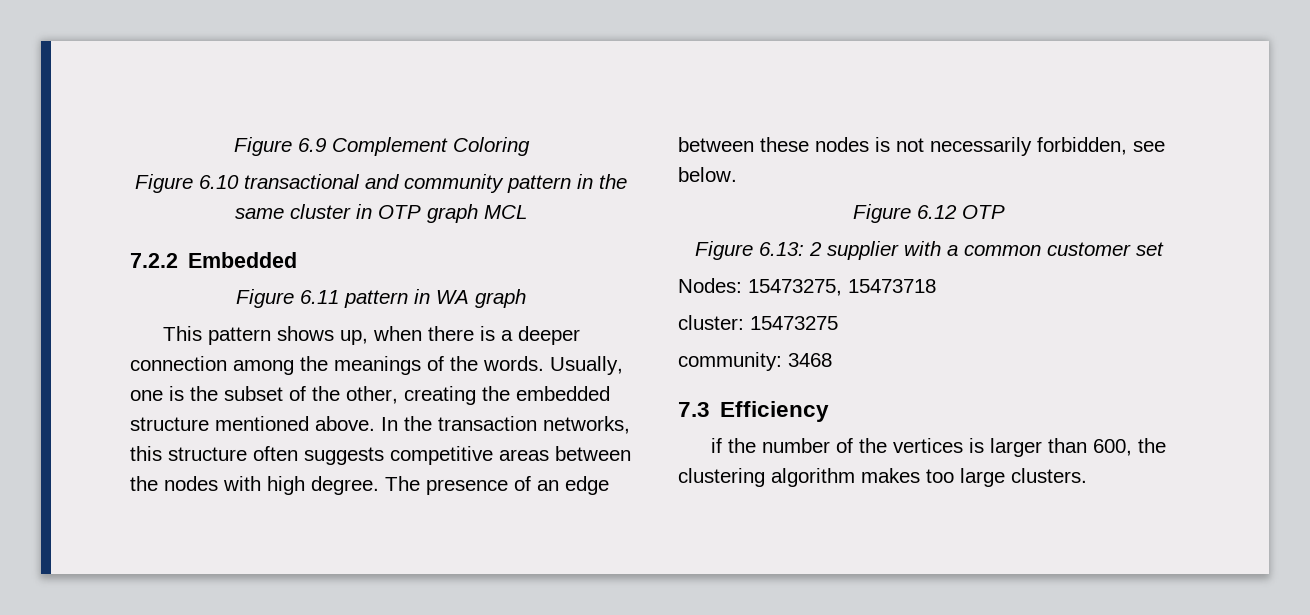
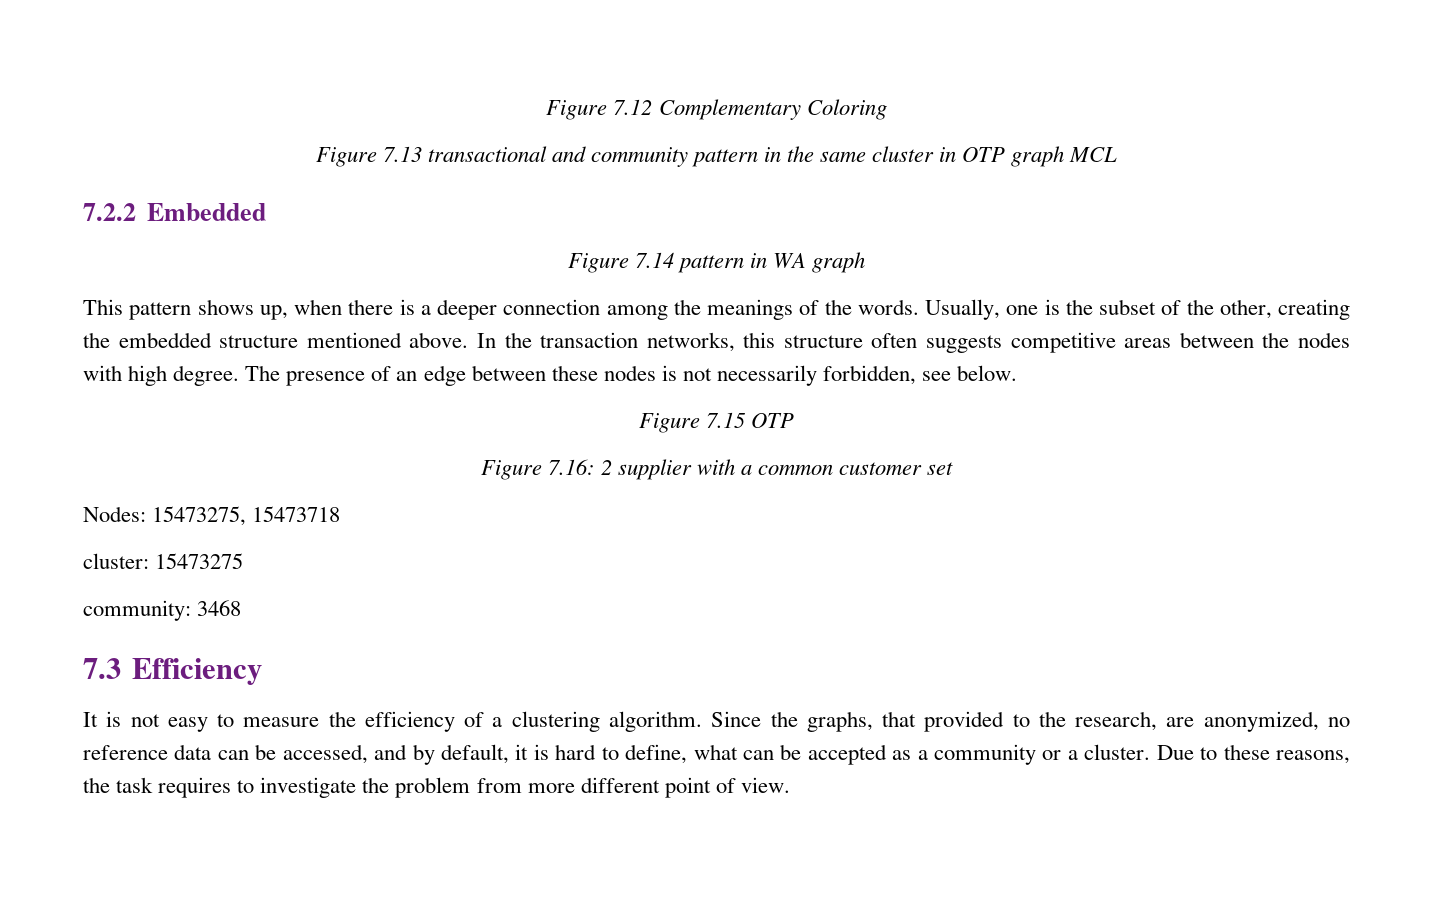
[233,137,448,156] Figure 6.9 Complement -> [546,99,801,120] Figure 7.12 Complementary
[199,175,239,189] 6.10 -> [382,146,422,162] 7.13
[300,290,339,304] 6.11 -> [634,252,674,268] 7.14
[917,205,957,219] 6.12 -> [706,412,746,428] 7.15
[759,242,804,256] 6.13: -> [547,459,595,475] 7.16:
[711,438,1167,457] [678,468,1087,487] if the number of the vertices is larger than 600, the clustering algorithm makes too large clusters. -> [83,711,1350,732] [83,744,1350,765] [83,777,790,798] It is not easy to measure the efficiency of a clustering algorithm. Since the graphs, that provided to the research, are anonymized, no reference data can be accessed, and by default, it is hard to define, what can be accepted as a community or a cluster. Due to these reasons, the task requires to investigate the problem from more different point of view.

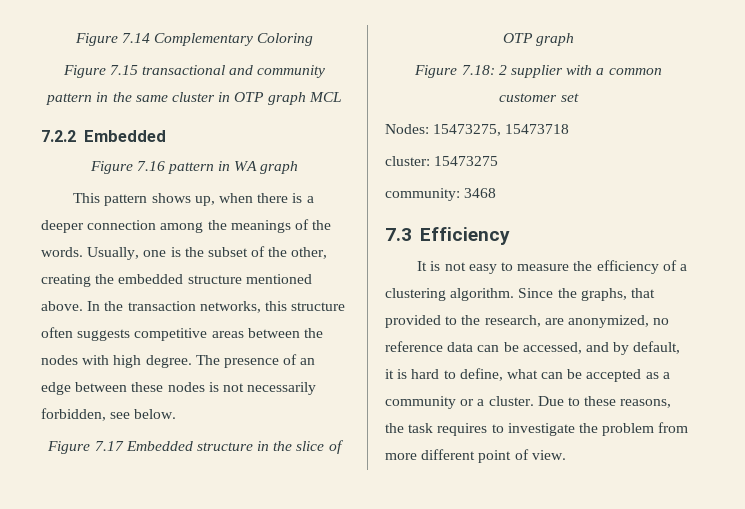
[546,99,653,120] Figure 7.12 -> [74,33,150,46] Figure 7.14
[382,146,422,162] 7.13 -> [109,65,138,75] 7.15
[634,252,674,268] 7.14 -> [136,161,165,171] 7.16
[706,412,795,428] [480,459,595,480] 7.15 OTP // Figure 7.16: -> [94,440,344,454] [502,33,575,46] [414,65,495,78] 7.17 Embedded structure in the slice of OTP graph // Figure 7.18:

